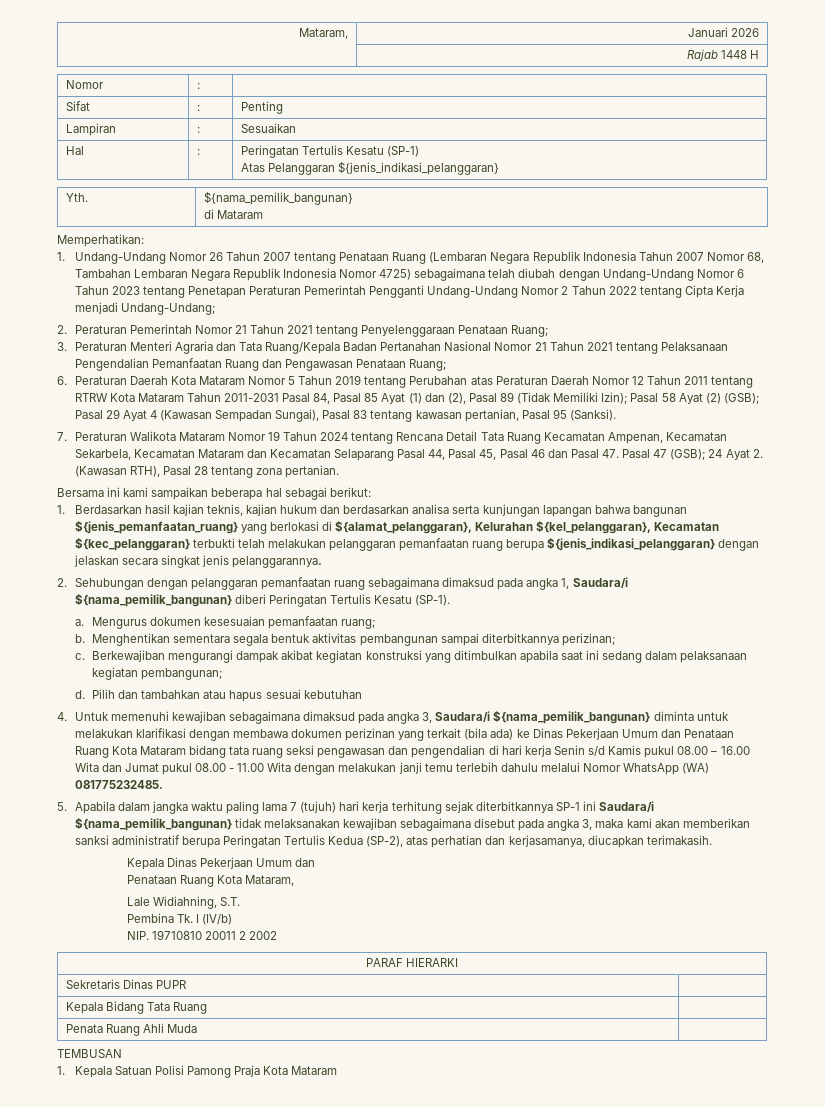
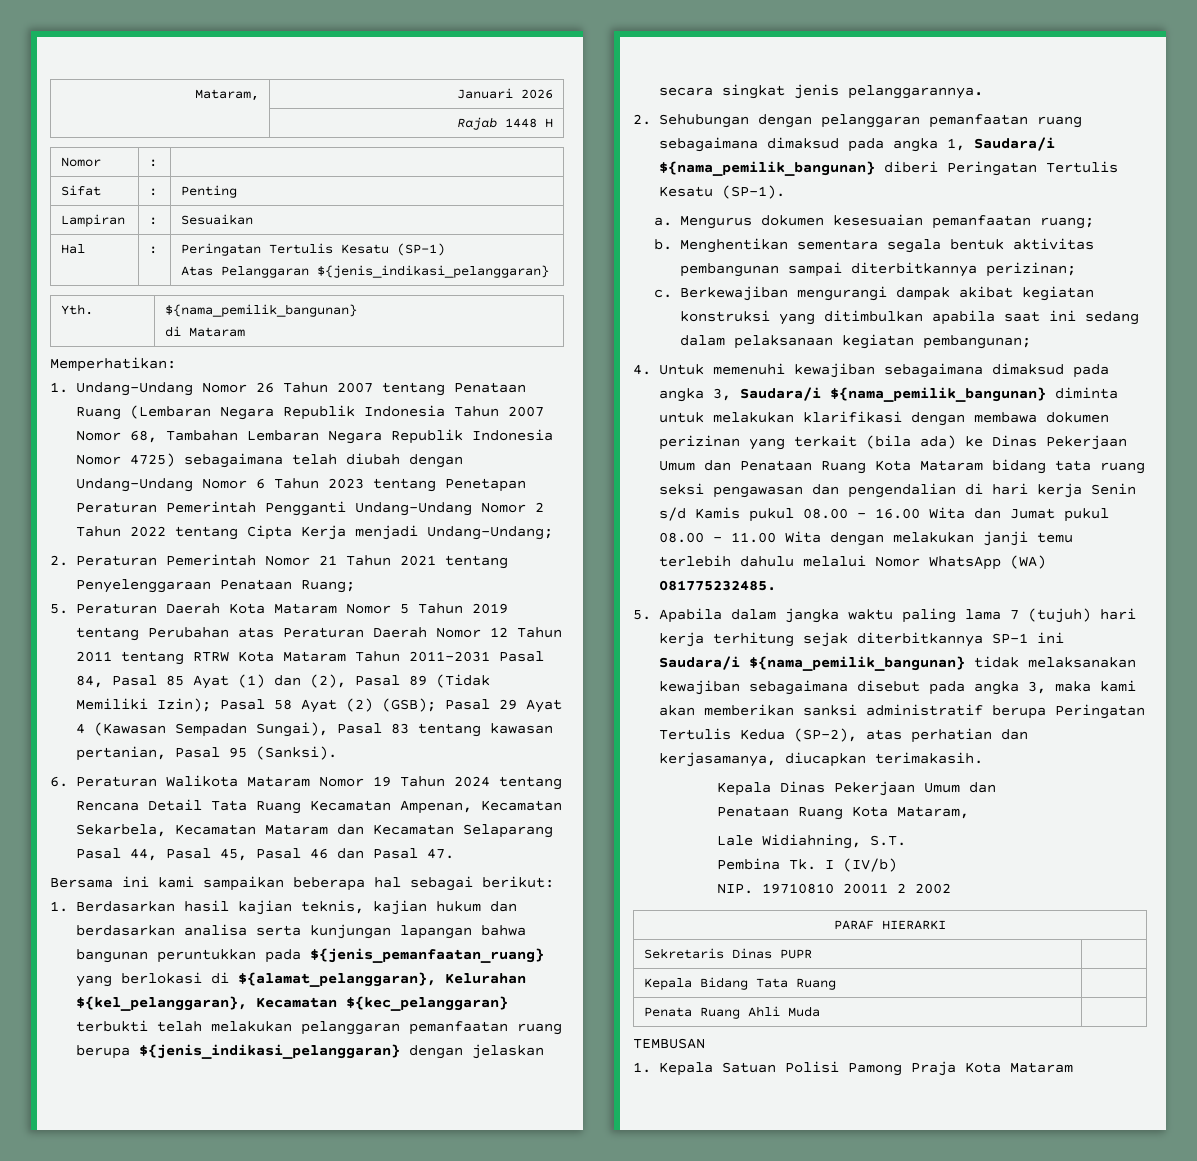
[57,341,728,354] [74,358,447,371] [57,376,67,385] 3. Peraturan Menteri Agraria dan Tata Ruang/Kepala Badan Pertanahan Nasional Nomor 21 Tahun 2021 tentang Pelaksanaan Pengendalian Pemanfaatan Ruang dan Pengawasan Penataan Ruang; // 6. -> [50,604,68,614] 5.
[57,432,67,441] 7. -> [50,776,68,787] 6.
[622,449,763,461] [74,465,340,478] Pasal 47 (GSB); 24 Ayat 2. (Kawasan RTH), Pasal 28 tentang zona pertanian. -> (454, 853) none
(687, 511) none -> [156,949,301,963] peruntukkan pada
[74,689,362,702] // d. Pilih dan tambahkan atau hapus sesuai kebutuhan -> (1031, 342) none

